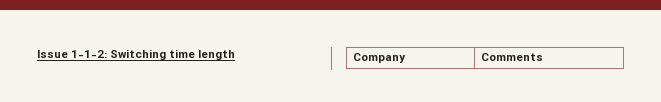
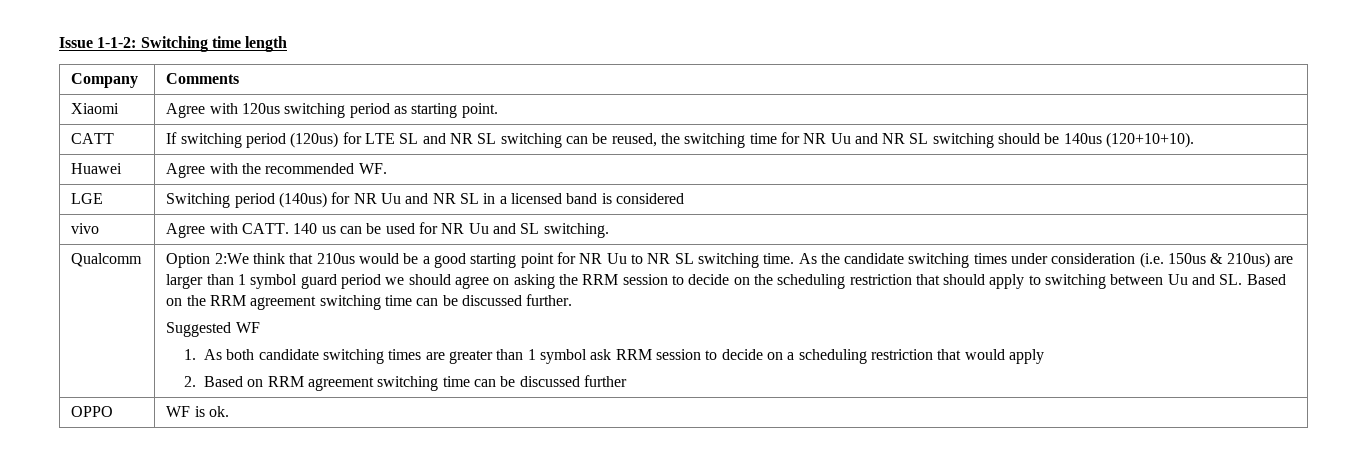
(544, 57) none -> [71,103,120,114] [166,103,498,118] [71,133,115,144] [166,132,1195,148] [71,163,123,174] [166,163,387,178] [71,193,104,204] [166,192,684,208] [71,223,100,234] [166,222,609,238] [71,253,143,267] [166,252,1294,268] [166,274,1286,289] [166,294,573,310] [166,322,260,337] [184,349,1044,364] [184,375,627,391] [71,406,114,417] [166,406,230,417] // Xiaomi | Agree with 120us switching period as starting point. // CATT | If switching period (120us) for LTE SL and NR SL switching can be reused, the switching time for NR Uu and NR SL switching should be 140us (120+10+10). // Huawei | Agree with the recommended WF. // LGE | Switching period (140us) for NR Uu and NR SL in a licensed band is considered // vivo | Agree with CATT. 140 us can be used for NR Uu and SL switching. // Qualcomm | Option 2:We think that 210us would be a good starting point for NR Uu to NR SL switching time. As the candidate switching times under consideration (i.e. 150us & 210us) are larger than 1 symbol guard period we should agree on asking the RRM session to decide on the scheduling restriction that should apply to switching between Uu and SL. Based on the RRM agreement switching time can be discussed further. // Suggested WF // 1. As both candidate switching times are greater than 1 symbol ask RRM session to decide on a scheduling restriction that would apply // 2. Based on RRM agreement switching time can be discussed further // OPPO | WF is ok.

